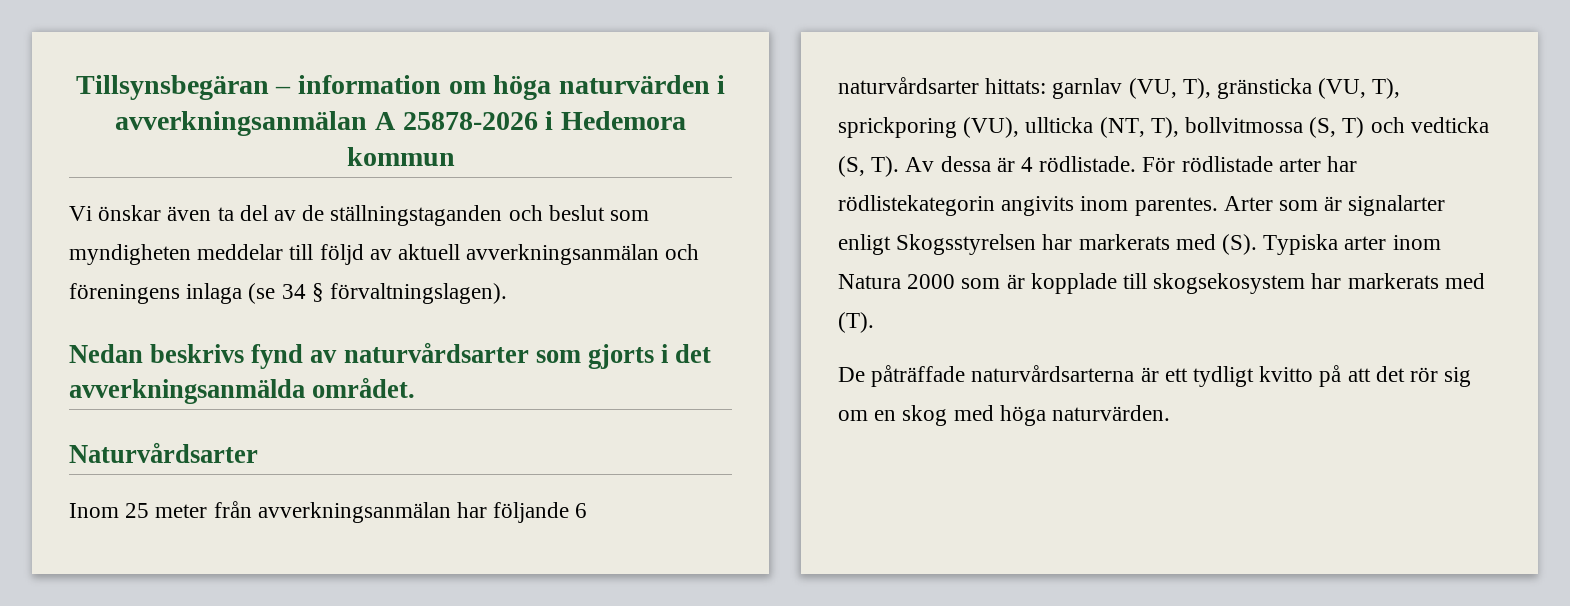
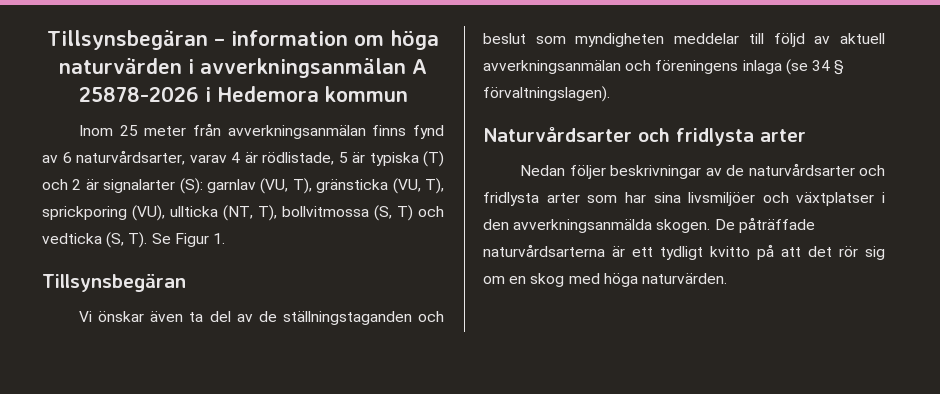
(455, 156) none -> [79,123,444,139] [42,150,444,167] [42,178,444,194] [42,205,444,221] [42,232,225,248] [42,274,186,292] // Inom 25 meter från avverkningsanmälan finns fynd av 6 naturvårdsarter, varav 4 är rödlistade, 5 är typiska (T) och 2 är signalarter (S): garnlav (VU, T), gränsticka (VU, T), sprickporing (VU), ullticka (NT, T), bollvitmossa (S, T) och vedticka (S, T). Se Figur 1. // Tillsynsbegäran
[69,342,712,369] [69,377,416,404] [69,442,258,463] [69,501,588,523] [838,77,1401,99] [838,117,1489,138] [838,156,1358,177] [838,195,1446,216] [838,234,1441,255] [838,273,1485,294] [838,312,874,333] Nedan beskrivs fynd av naturvårdsarter som gjorts i det avverkningsanmälda området. // Naturvårdsarter // Inom 25 meter från avverkningsanmälan har följande 6 naturvårdsarter hittats: garnlav (VU, T), gränsticka (VU, T), sprickporing (VU), ullticka (NT, T), bollvitmossa (S, T) och vedticka (S, T). Av dessa är 4 rödlistade. För rödlistade arter har rödlistekategorin angivits inom parentes. Arter som är signalarter enligt Skogsstyrelsen har markerats med (S). Typiska arter inom Natura 2000 som är kopplade till skogsekosystem har markerats med (T). // -> [483,127,806,146] [520,163,885,179] [483,192,885,206] [483,219,711,233] Naturvårdsarter och fridlysta arter // Nedan följer beskrivningar av de naturvårdsarter och fridlysta arter som har sina livsmiljöer och växtplatser i den avverkningsanmälda skogen.

